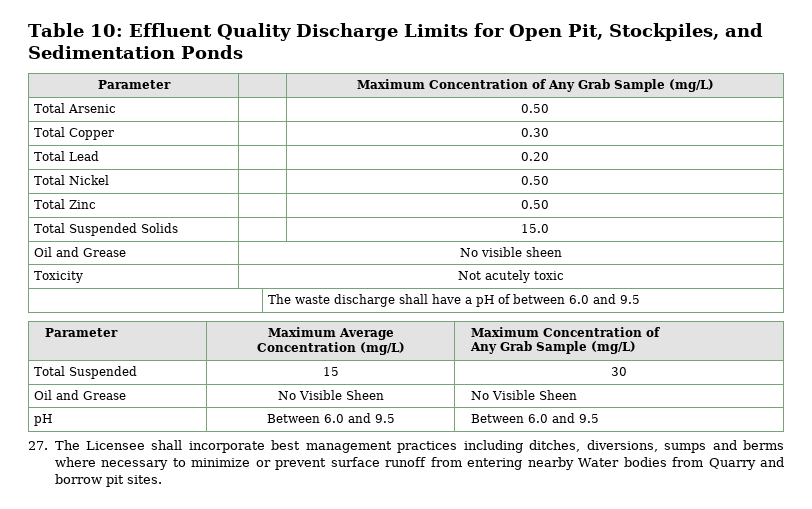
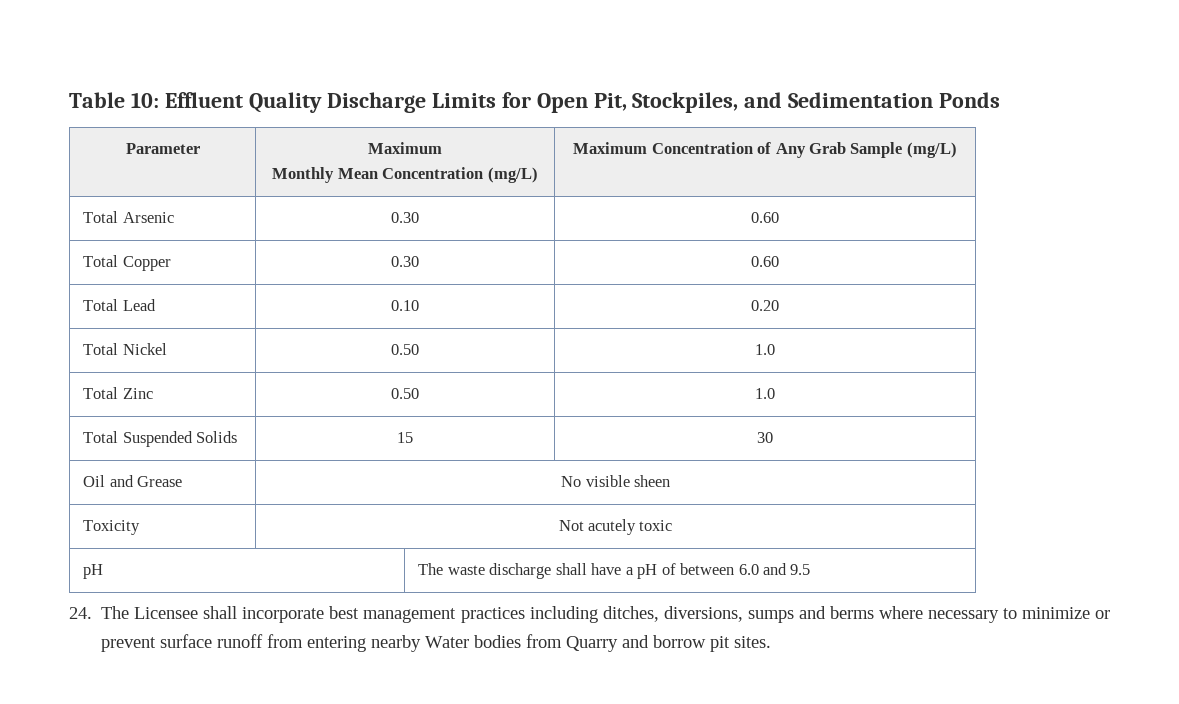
(171, 84) none -> [368,142,442,154] [272,167,538,183] Maximum // Monthly Mean Concentration (mg/L)
[521,104,549,113] | 0.50 -> [391,212,419,223] [751,212,779,223] 0.30 | 0.60
[521,128,549,137] | 0.30 -> [391,256,419,267] [751,256,779,267] 0.30 | 0.60
(99, 156) none -> [391,300,419,311] 0.10
[521,176,549,185] | 0.50 -> [391,344,419,355] [755,344,775,355] 0.50 | 1.0
[521,200,549,209] | 0.50 -> [391,388,419,399] [755,388,775,399] 0.50 | 1.0
[521,224,549,233] | 15.0 -> [397,432,413,443] [757,432,773,443] 15 | 30
(564, 275) none -> [83,564,104,579] pH
[45,328,119,337] [267,327,394,340] [256,342,405,355] [471,327,661,337] [470,341,637,354] [33,366,137,379] [322,367,339,376] [611,367,627,376] [33,390,126,400] [277,390,384,400] [471,390,578,400] [33,414,52,426] [266,413,395,423] [471,413,600,423] [28,441,48,450] // Parameter | Maximum Average // Concentration (mg/L) | Maximum Concentration of // Any Grab Sample (mg/L) // Total Suspended | 15 | 30 // Oil and Grease | No Visible Sheen | No Visible Sheen // pH | Between 6.0 and 9.5 | Between 6.0 and 9.5 // 27. -> [69,607,92,619] // 24.

